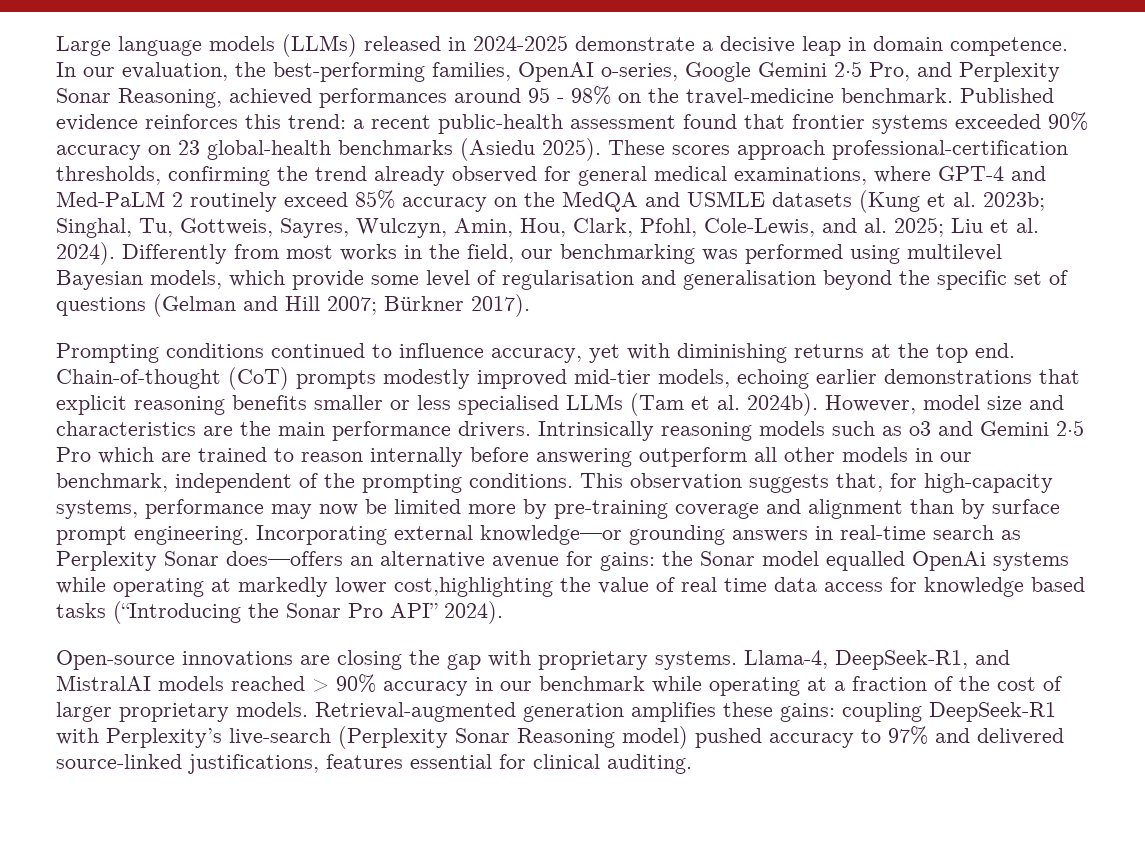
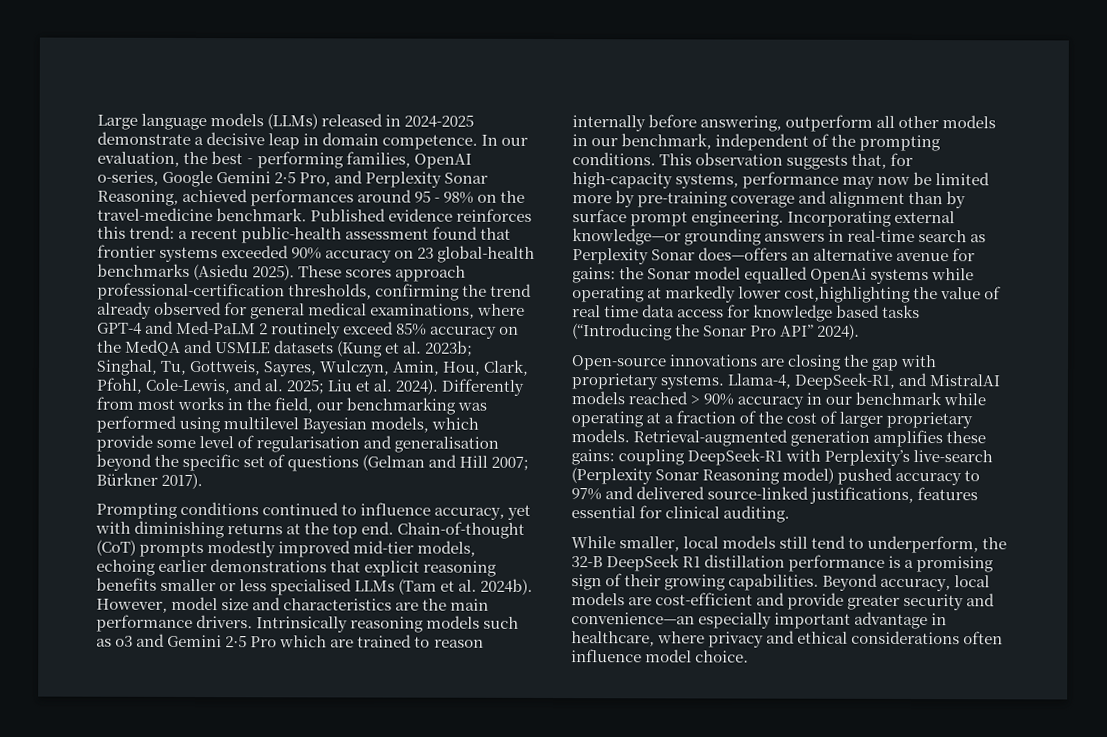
[536,448,632,467] answering -> [700,115,783,132] answering,
(692, 764) none -> [571,535,1008,554] [571,554,995,573] [571,573,991,592] [571,592,996,611] [571,611,948,630] [571,630,1004,648] [571,649,750,663] // While smaller, local models still tend to underperform, the 32-B DeepSeek R1 distillation performance is a promising sign of their growing capabilities. Beyond accuracy, local models are cost-efficient and provide greater security and convenience—an especially important advantage in healthcare, where privacy and ethical considerations often influence model choice.

